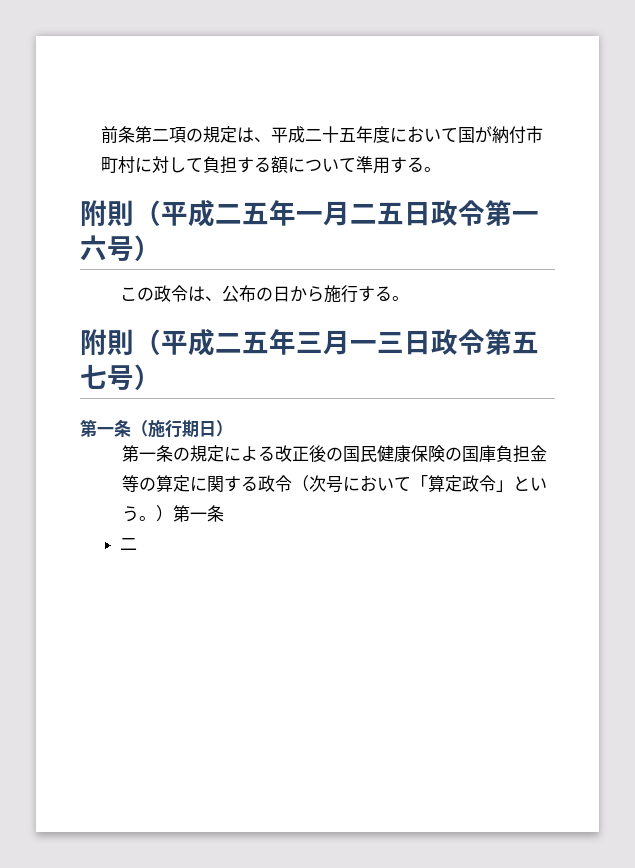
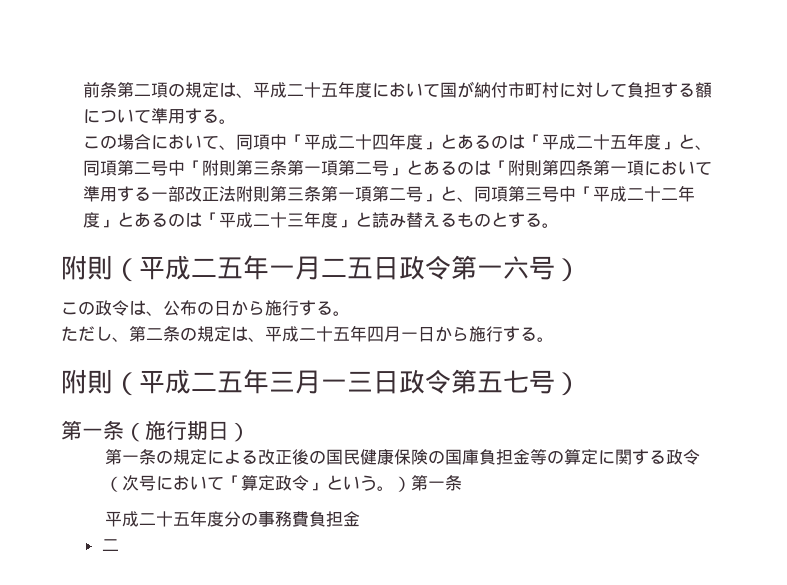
(442, 169) none -> [83,133,713,150] [83,160,713,176] [83,185,696,202] [83,211,560,228] // この場合において、同項中「平成二十四年度」とあるのは「平成二十五年度」と、同項第二号中「附則第三条第一項第二号」とあるのは「附則第四条第一項において準用する一部改正法附則第三条第一項第二号」と、同項第三号中「平成二十二年度」とあるのは「平成二十三年度」と読み替えるものとする。
(410, 298) none -> [61,325,554,342] // ただし、第二条の規定は、平成二十五年四月一日から施行する。
(225, 513) none -> [105,510,361,527] // 平成二十五年度分の事務費負担金

